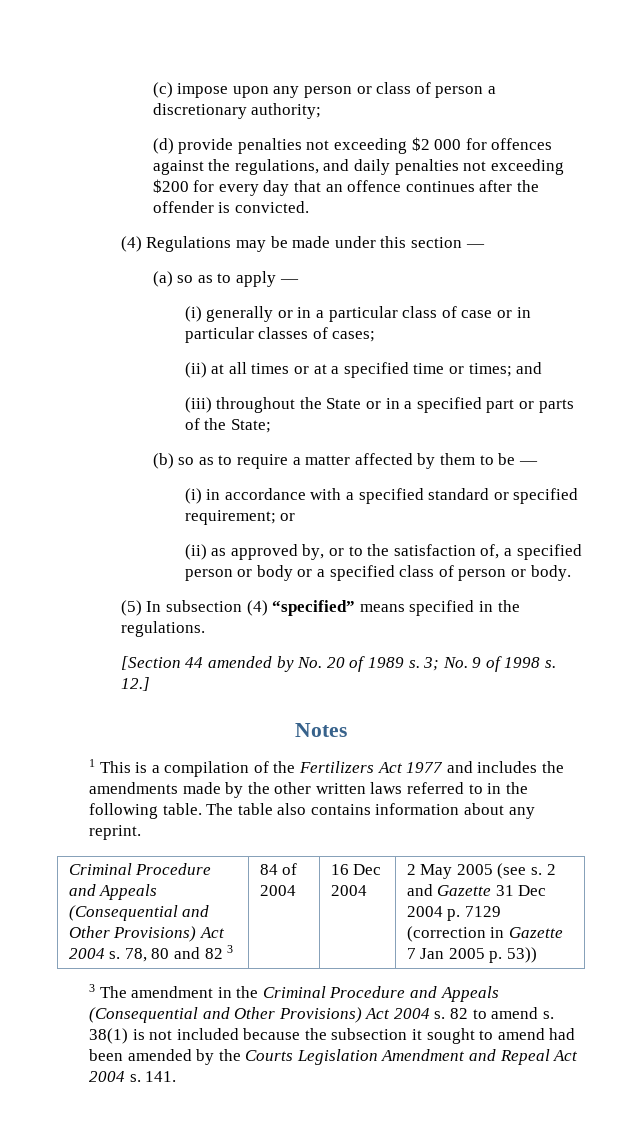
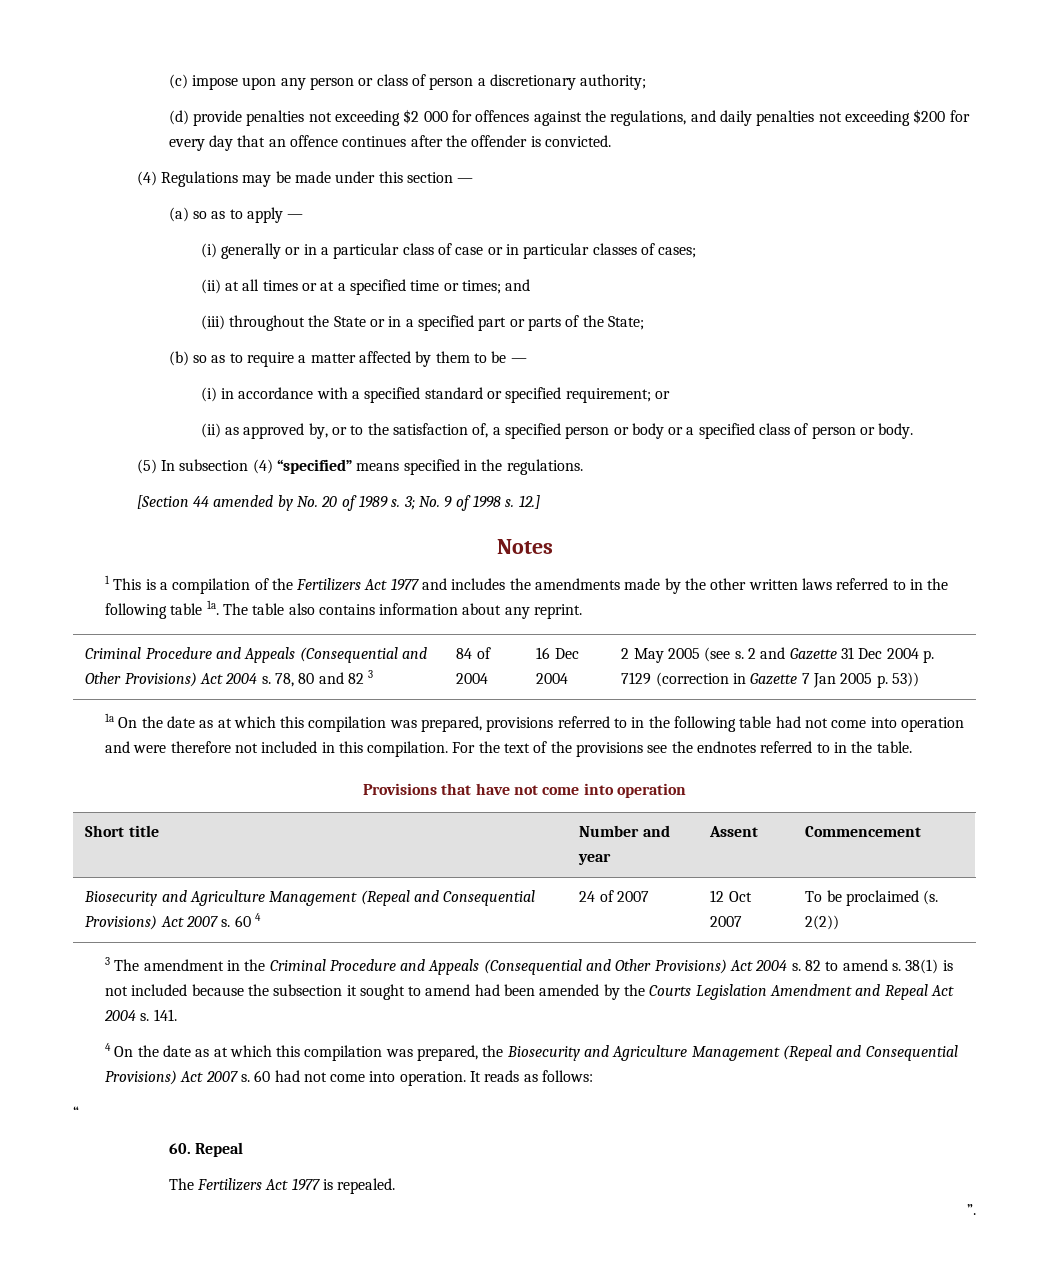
[162,803,202,815] table. -> [170,600,219,615] table 1a.
(538, 955) none -> [104,713,964,732] [104,741,912,757] [363,783,686,798] [85,825,159,837] [579,825,670,837] [578,853,612,865] [709,826,759,837] [805,826,922,837] [84,890,536,906] [85,913,261,930] [579,890,650,902] [710,890,752,902] [710,916,743,927] [805,890,939,906] [805,915,840,930] // 1a On the date as at which this compilation was prepared, provisions referred to in the following table had not come into operation and were therefore not included in this compilation. For the text of the provisions see the endnotes referred to in the table. // Provisions that have not come into operation // Short title | Number and year | Assent | Commencement // Biosecurity and Agriculture Management (Repeal and Consequential Provisions) Act 2007 s. 60 4 | 24 of 2007 | 12 Oct 2007 | To be proclaimed (s. 2(2))
(177, 1076) none -> [104,1043,958,1061] [104,1070,594,1086] [73,1106,79,1118] [168,1142,244,1157] [168,1178,396,1194] [967,1204,976,1215] // 4 On the date as at which this compilation was prepared, the Biosecurity and Agriculture Management (Repeal and Consequential Provisions) Act 2007 s. 60 had not come into operation. It reads as follows: // “ // 60. Repeal // The Fertilizers Act 1977 is repealed. // ”.

